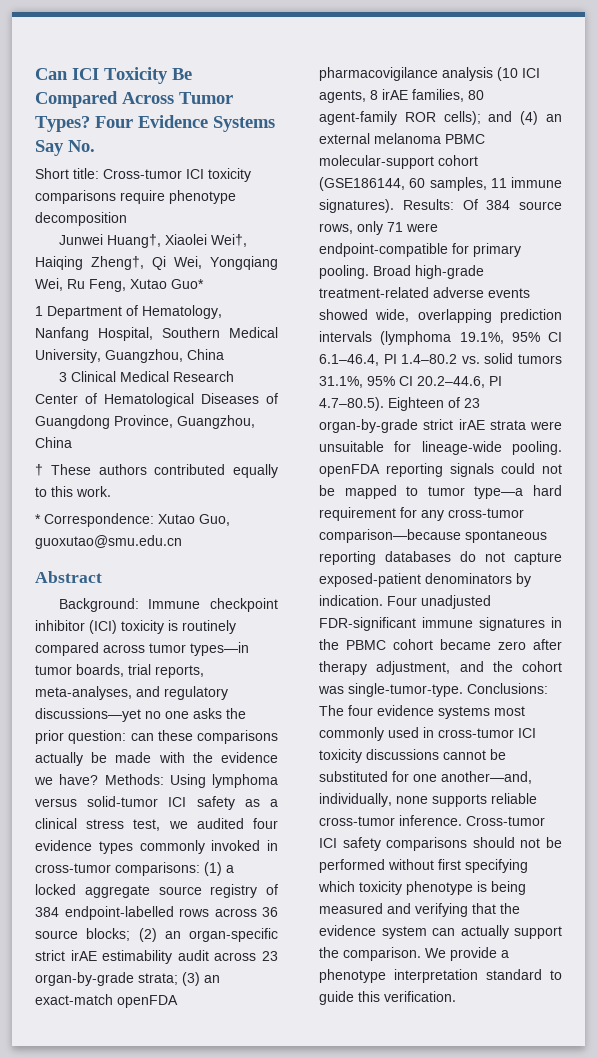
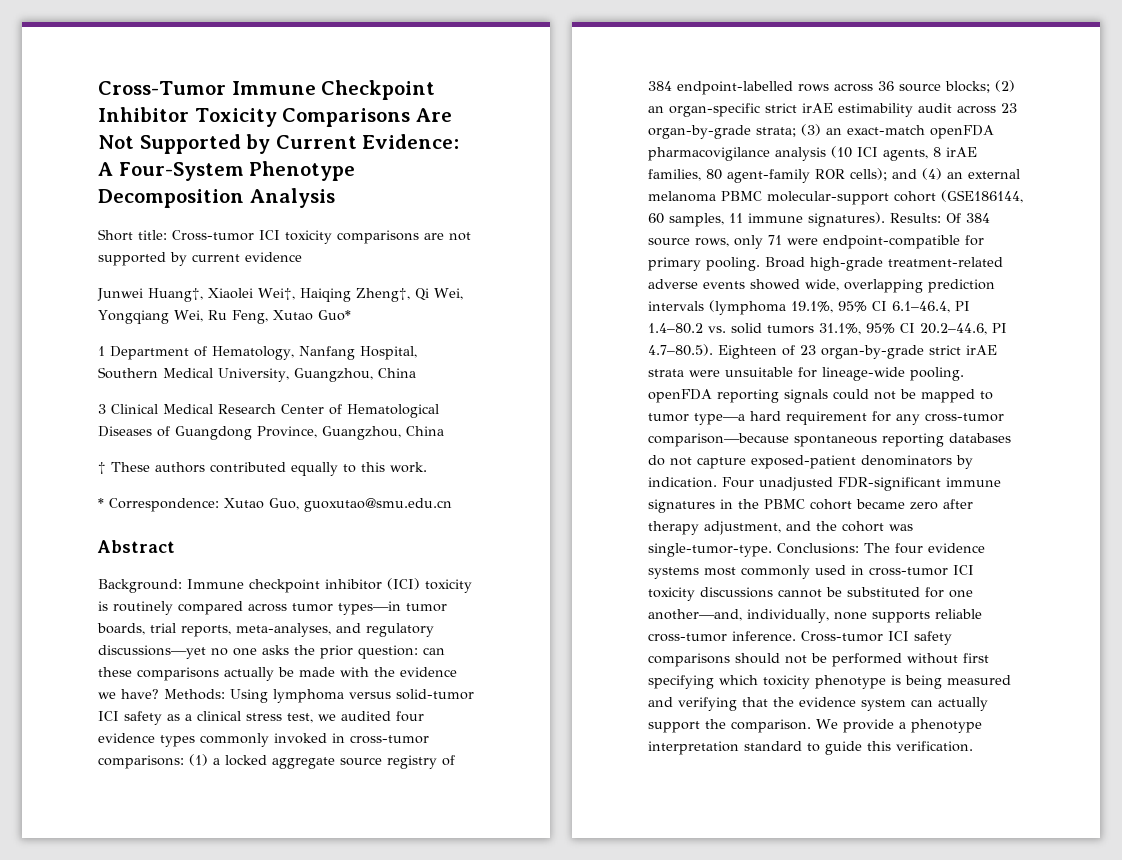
[35,67,192,84] [35,91,233,108] [35,115,275,132] [35,140,95,156] Can ICI Toxicity Be Compared Across Tumor Types? Four Evidence Systems Say No. -> [98,80,436,100] [98,107,452,127] [98,134,460,154] [98,161,356,181] [98,188,335,208] Cross-Tumor Immune Checkpoint Inhibitor Toxicity Comparisons Are Not Supported by Current Evidence: A Four-System Phenotype Decomposition Analysis
[120,190,236,204] [35,212,127,226] require phenotype decomposition -> [424,232,471,241] [98,252,302,266] are not supported by current evidence

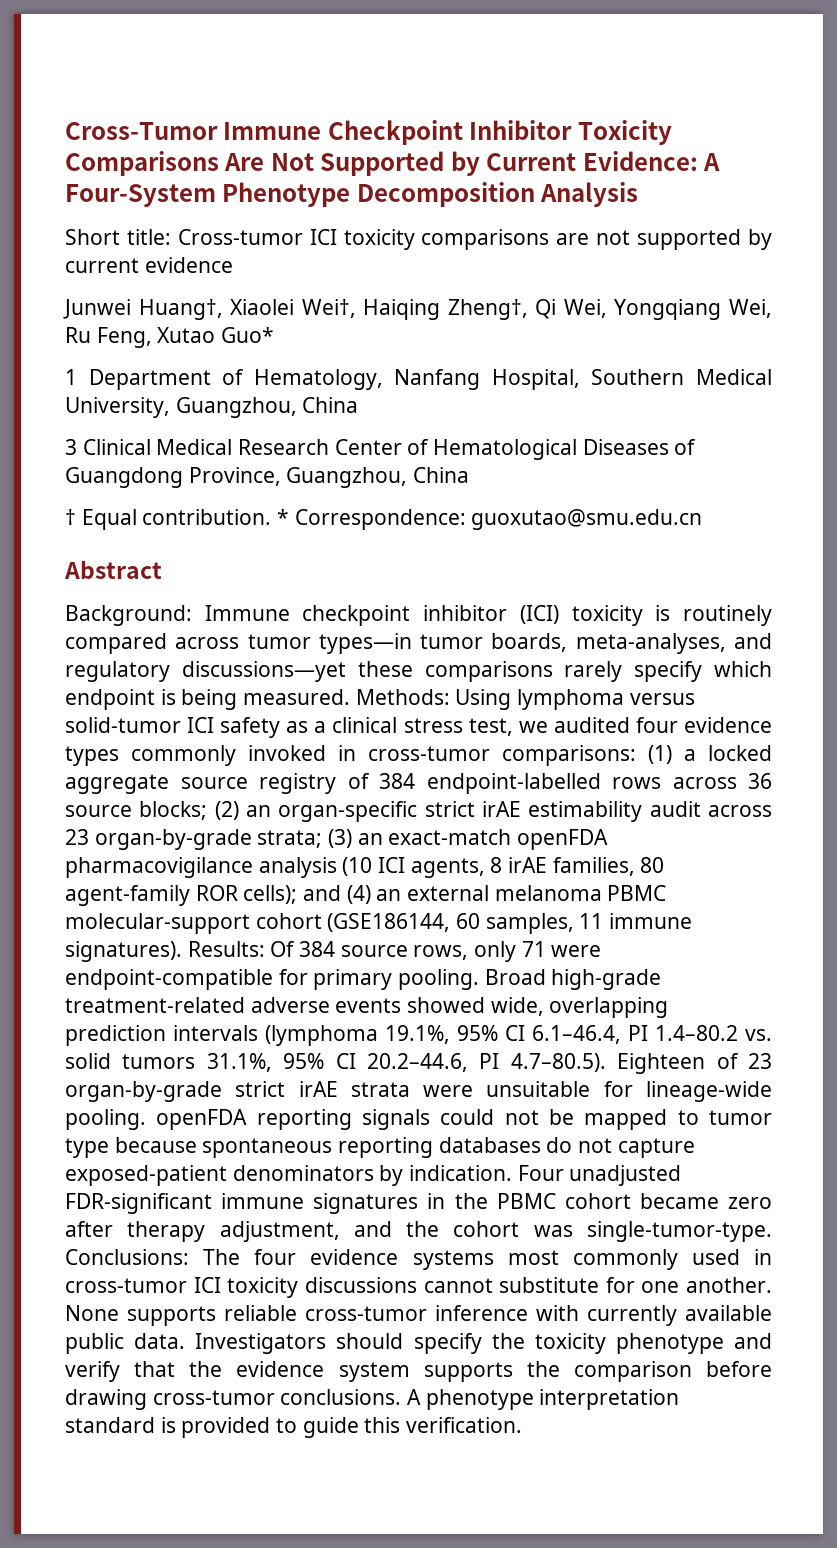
[111,462,427,476] [98,498,299,512] These authors contributed equally to this work. // * Correspondence: Xutao Guo, -> [81,509,466,530] Equal contribution. * Correspondence:
[150,623,231,637] trial reports, -> (568, 642) none
[211,645,445,659] [98,667,457,681] [98,689,159,699] no one asks the prior question: can these comparisons actually be made with the evidence we have? -> [357,661,772,682] [65,689,351,710] these comparisons rarely specify which endpoint is being measured.
[694,411,1004,425] [648,433,789,447] type—a hard requirement for any cross-tumor comparison—because -> [65,1137,197,1158] type because
[826,587,973,598] [648,609,982,623] [648,631,952,645] [648,653,989,667] [648,675,1011,689] [648,697,988,711] [648,719,906,733] be substituted for one another—and, individually, none supports reliable cross-tumor inference. Cross-tumor ICI safety comparisons should not be performed without first specifying which toxicity phenotype is being measured and verifying that the evidence system can actually support the comparison. We provide a -> [499,1277,772,1293] [65,1305,772,1326] [65,1333,772,1354] [65,1361,772,1382] [65,1389,422,1410] substitute for one another. None supports reliable cross-tumor inference with currently available public data. Investigators should specify the toxicity phenotype and verify that the evidence system supports the comparison before drawing cross-tumor conclusions. A
(802, 746) none -> [160,1417,271,1438] is provided

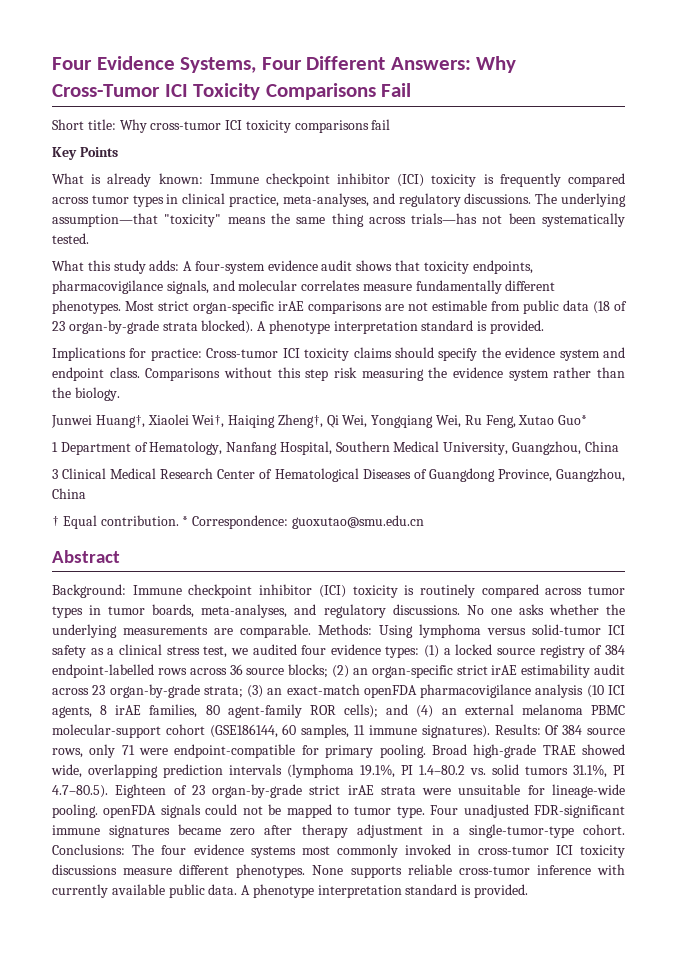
[65,120,672,145] [65,151,721,176] [65,182,639,207] [65,229,773,250] [65,257,233,273] Cross-Tumor Immune Checkpoint Inhibitor Toxicity Comparisons Are Not Supported by Current Evidence: A Four-System Phenotype Decomposition Analysis // Short title: Cross-tumor ICI toxicity comparisons are not supported by current evidence -> [52,56,517,73] [52,83,412,100] [52,119,391,133] [52,147,118,160] [52,173,625,187] [52,193,626,207] [52,213,626,227] [52,233,89,244] [52,260,533,274] [52,280,556,294] [52,300,627,314] [52,320,545,334] [52,347,626,361] [52,367,625,381] [52,387,120,401] Four Evidence Systems, Four Different Answers: Why Cross-Tumor ICI Toxicity Comparisons Fail // Short title: Why cross-tumor ICI toxicity comparisons fail // Key Points // What is already known: Immune checkpoint inhibitor (ICI) toxicity is frequently compared across tumor types in clinical practice, meta-analyses, and regulatory discussions. The underlying assumption—that "toxicity" means the same thing across trials—has not been systematically tested. // What this study adds: A four-system evidence audit shows that toxicity endpoints, pharmacovigilance signals, and molecular correlates measure fundamentally different phenotypes. Most strict organ-specific irAE comparisons are not estimable from public data (18 of 23 organ-by-grade strata blocked). A phenotype interpretation standard is provided. // Implications for practice: Cross-tumor ICI toxicity claims should specify the evidence system and endpoint class. Comparisons without this step risk measuring the evidence system rather than the biology.
[318,633,412,654] types—in -> [52,605,102,618] types in
[181,661,772,682] [65,689,351,710] discussions—yet these comparisons rarely specify which endpoint is being measured. -> [392,604,625,615] [52,624,311,638] discussions. No one asks whether the underlying measurements are comparable.
[65,745,636,766] types commonly invoked in cross-tumor comparisons: -> [385,646,420,658] types:
[65,774,169,794] aggregate -> (493, 649) none
[65,997,402,1013] treatment-related adverse events -> [542,745,576,755] TRAE
[457,1025,621,1044] 95% CI 6.1–46.4, -> (395, 771) none
[283,1053,468,1072] 95% CI 20.2–44.6, -> (607, 771) none
[256,1109,352,1130] reporting -> (157, 811) none
[65,1137,695,1158] [65,1165,513,1186] type because spontaneous reporting databases do not capture exposed-patient denominators by indication. -> [396,806,425,818] type.
[427,1193,772,1209] [65,1221,772,1242] in the PBMC cohort became zero after therapy adjustment, and the cohort was single-tumor-type. -> [178,824,626,838] became zero after therapy adjustment in a single-tumor-type cohort.
[691,1249,740,1265] used -> [405,844,452,855] invoked
[423,1277,772,1293] cannot substitute for one another. -> [123,864,306,878] measure different phenotypes.
[195,1333,772,1354] [65,1361,772,1382] [65,1389,680,1410] [65,1417,523,1438] Investigators should specify the toxicity phenotype and verify that the evidence system supports the comparison before drawing cross-tumor conclusions. A phenotype interpretation standard is provided to guide this verification. -> [241,884,529,898] A phenotype interpretation standard is provided.

